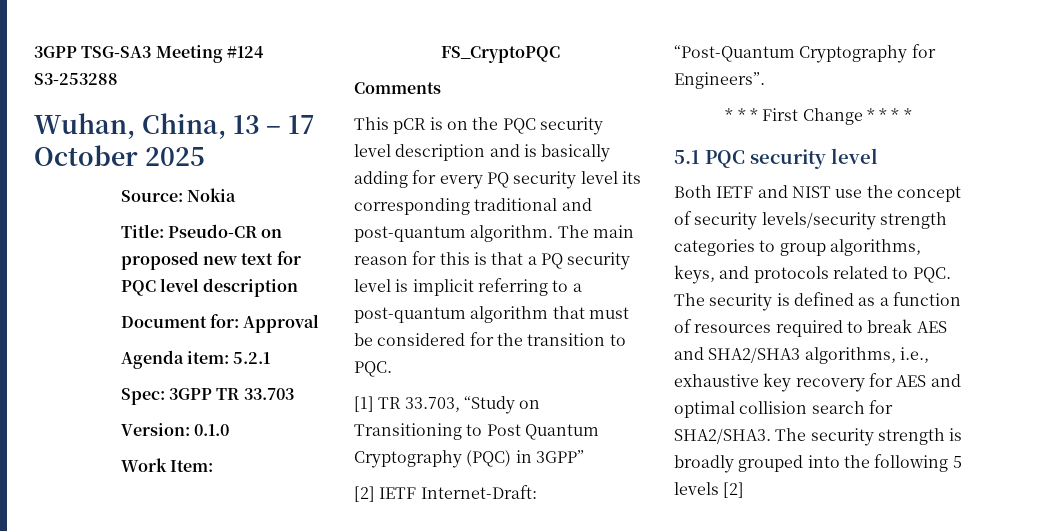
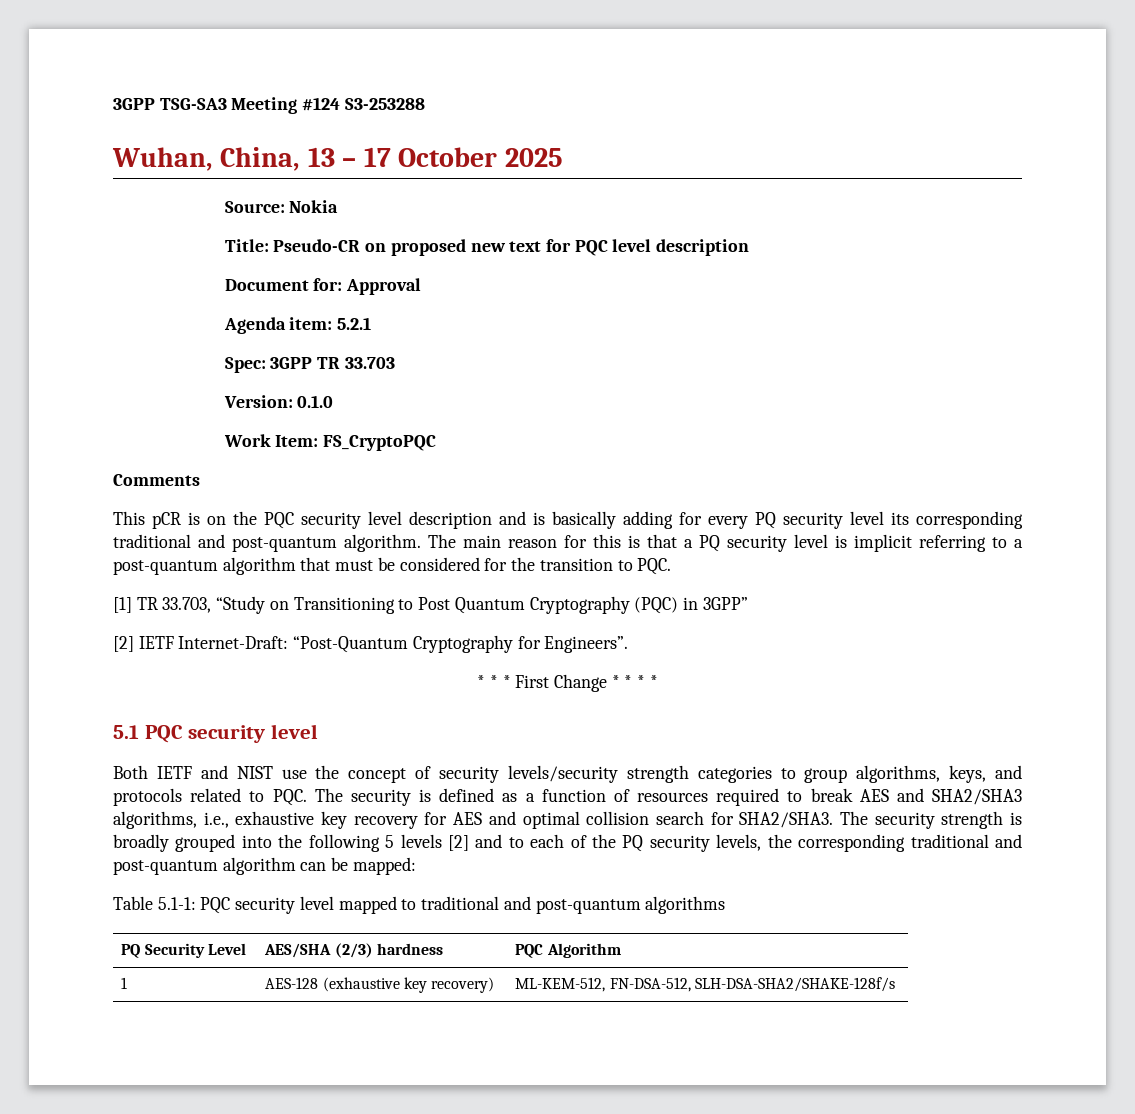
(745, 490) none -> [475,834,1023,852] [113,857,416,875] [113,896,726,914] [121,943,246,958] [264,943,443,958] [515,943,621,958] [121,977,128,989] [265,977,495,993] [515,977,895,992] and to each of the PQ security levels, the corresponding traditional and post-quantum algorithm can be mapped: // Table 5.1-1: PQC security level mapped to traditional and post-quantum algorithms // PQ Security Level | AES/SHA (2/3) hardness | PQC Algorithm // 1 | AES-128 (exhaustive key recovery) | ML-KEM-512, FN-DSA-512, SLH-DSA-SHA2/SHAKE-128f/s

